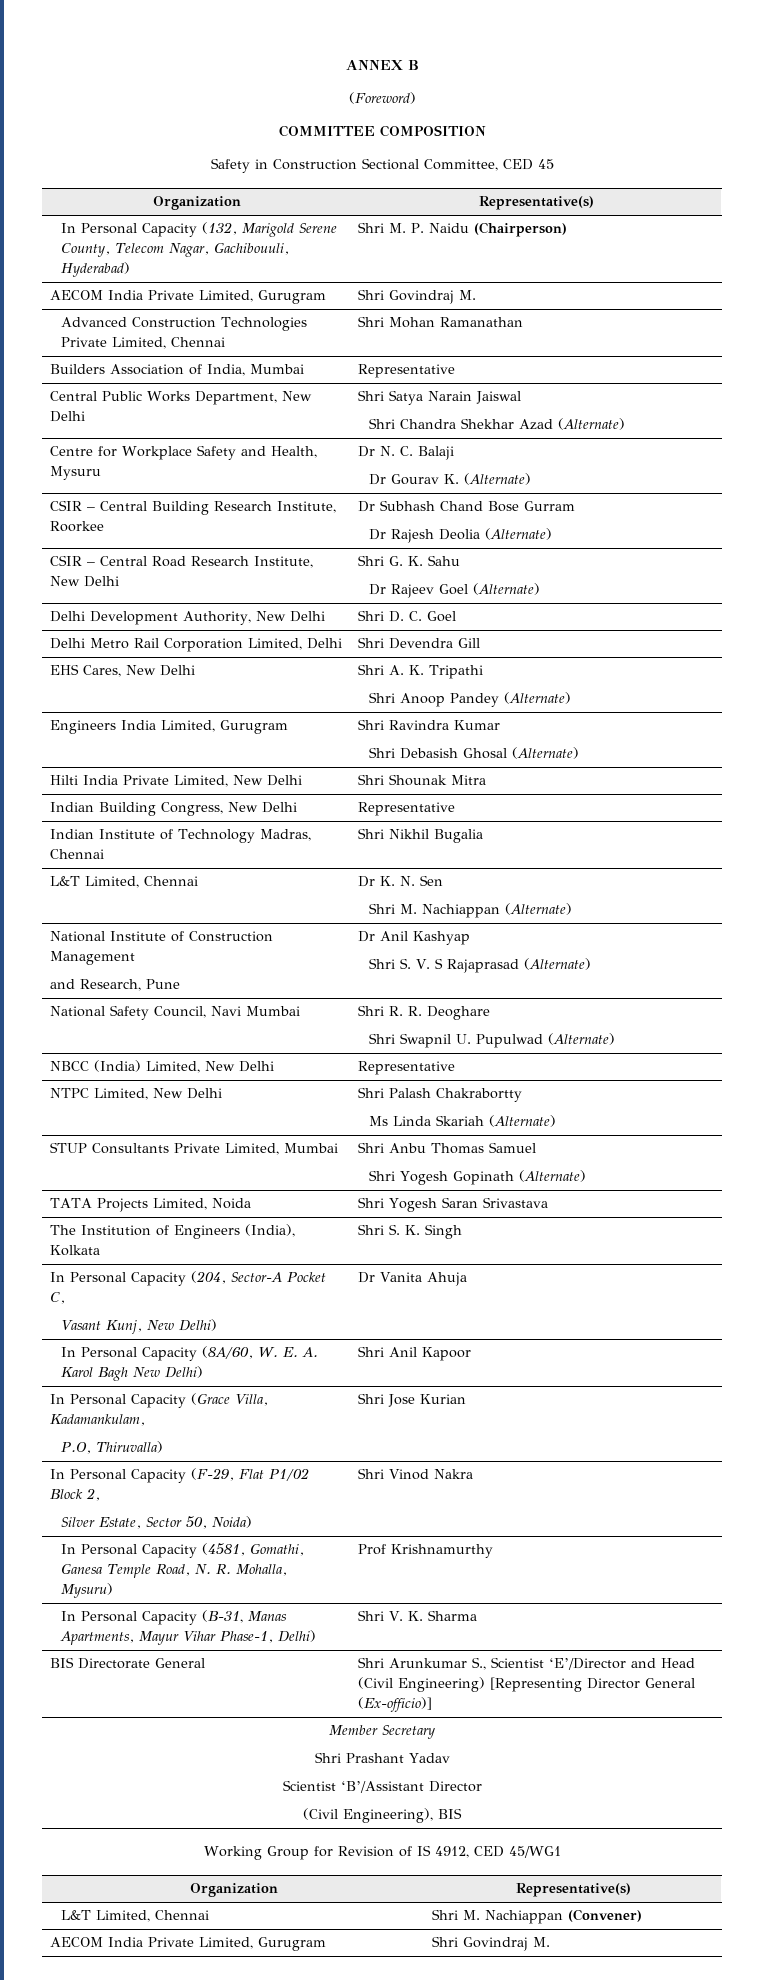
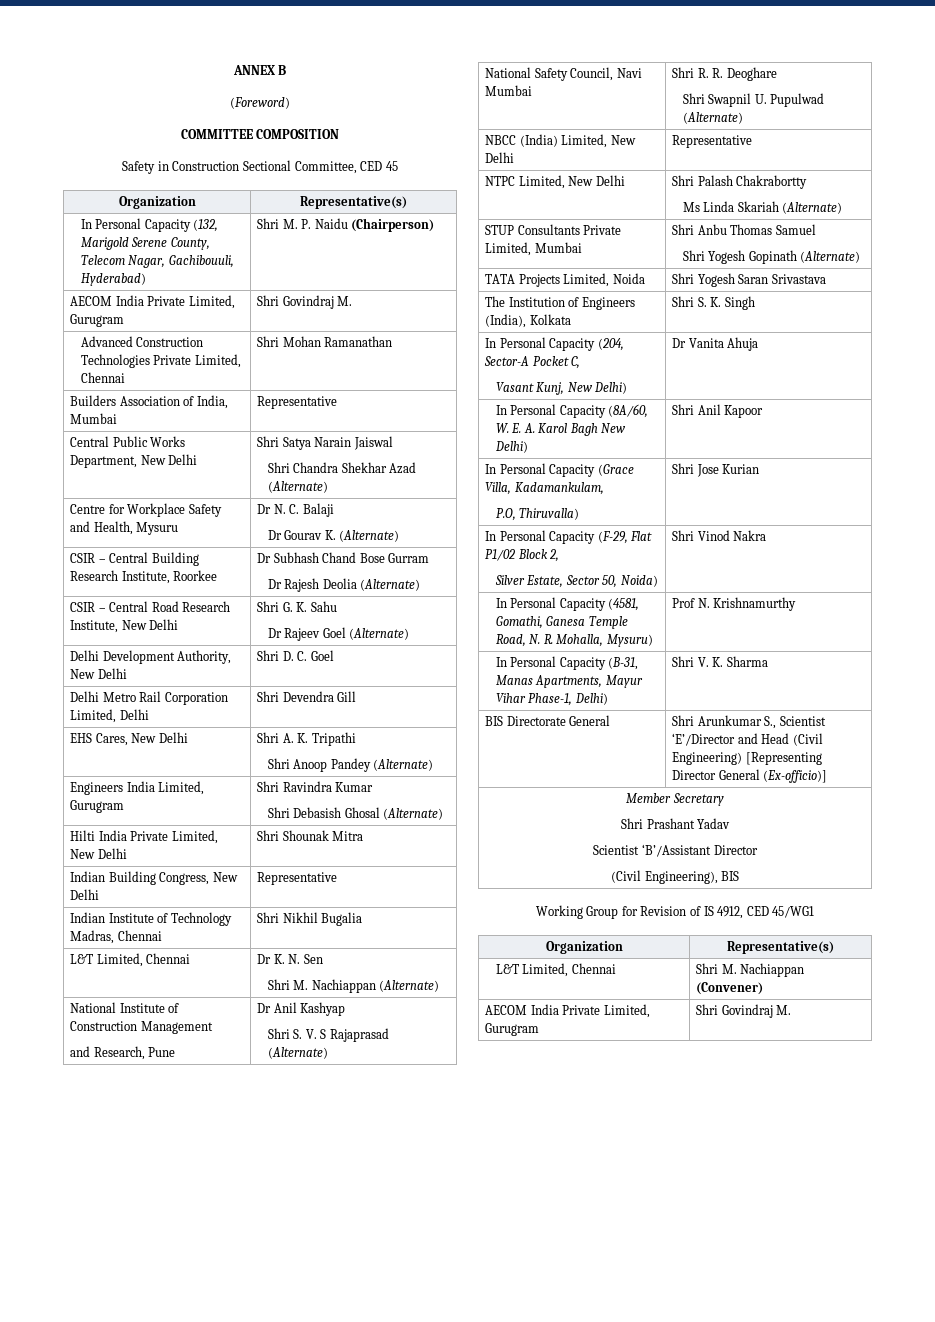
(386, 1549) none -> [697,598,710,608] N.

